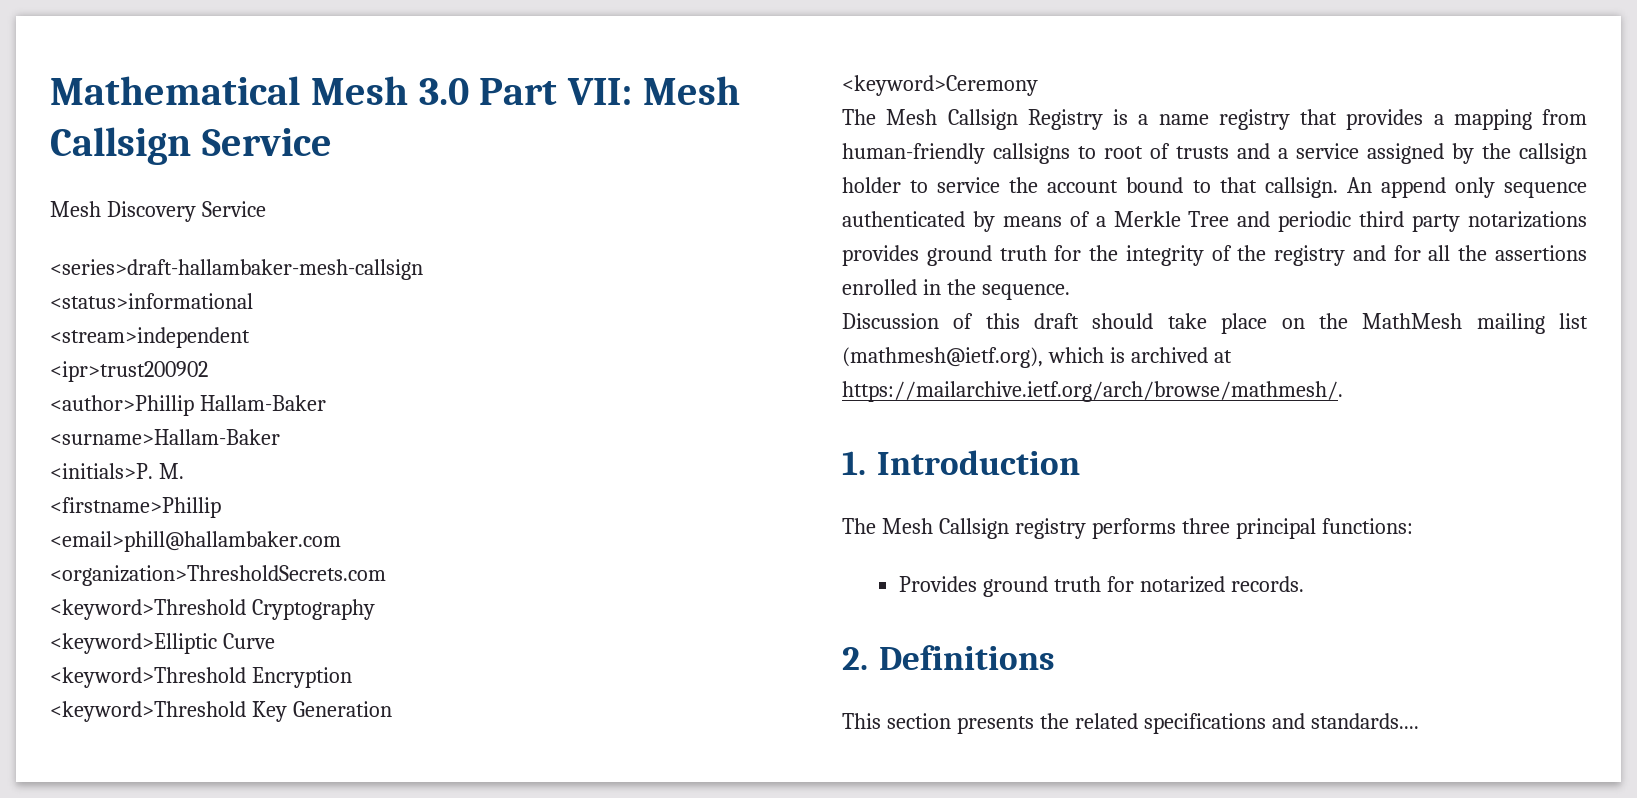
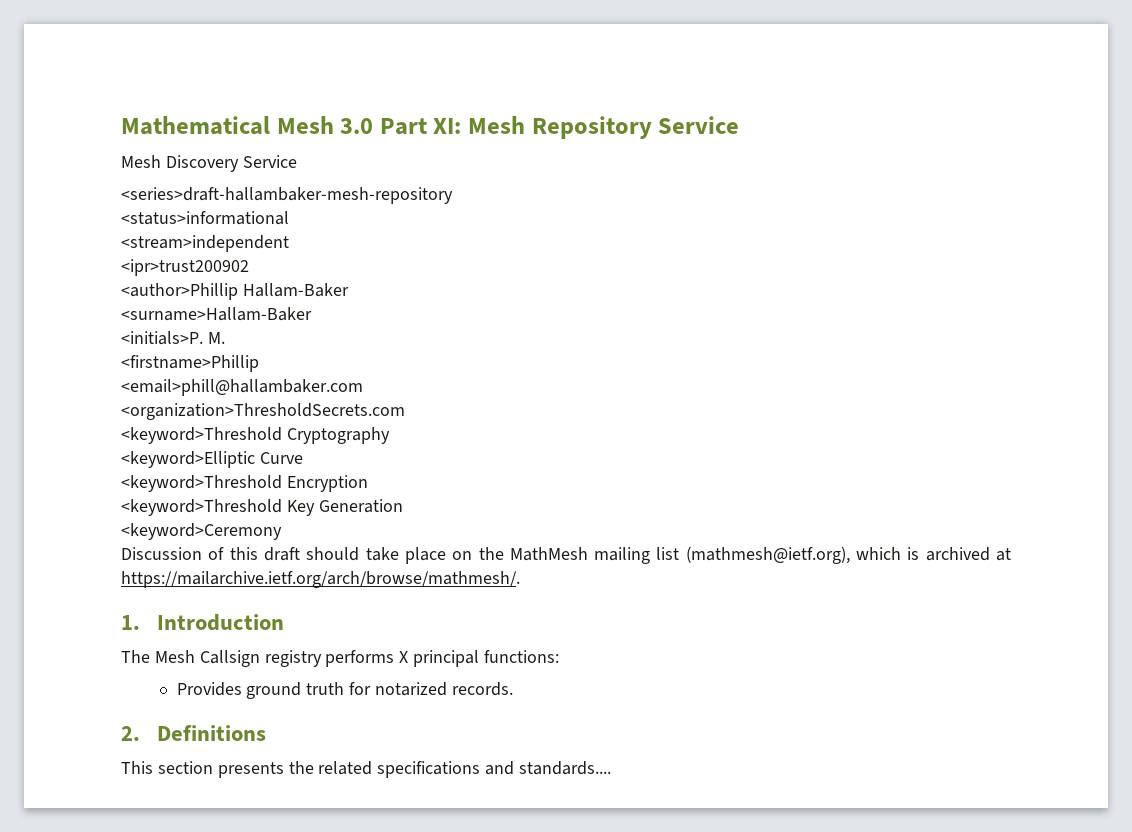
[567,76,740,105] [50,127,191,165] VII: Mesh Callsign -> [433,116,652,139] XI: Mesh Repository
[50,259,423,280] <series>draft-hallambaker-mesh-callsign -> [121,187,453,204] <series>draft-hallambaker-mesh-repository
[842,109,1587,130] [842,143,1587,164] [842,177,1587,198] [842,211,1587,232] [842,245,1587,266] [842,279,1070,300] // The Mesh Callsign Registry is a name registry that provides a mapping from human-friendly callsigns to root of trusts and a service assigned by the callsign holder to service the account bound to that callsign. An append only sequence authenticated by means of a Merkle Tree and periodic third party notarizations provides ground truth for the integrity of the registry and for all the assertions enrolled in the sequence. -> (282, 531) none
[1181,518,1230,534] three -> [399,651,409,663] X

